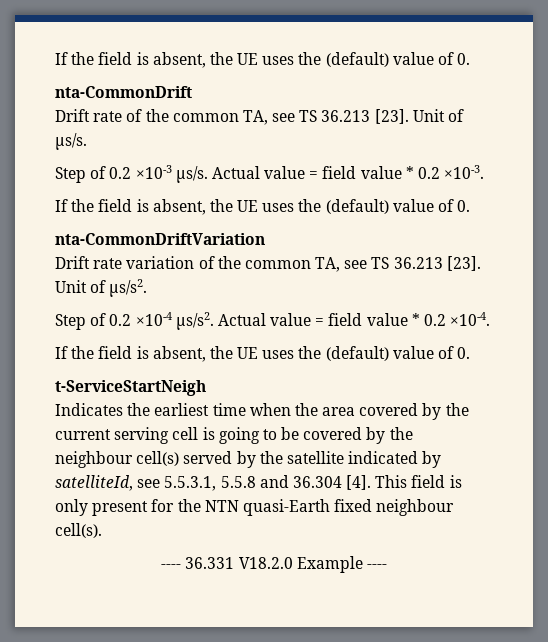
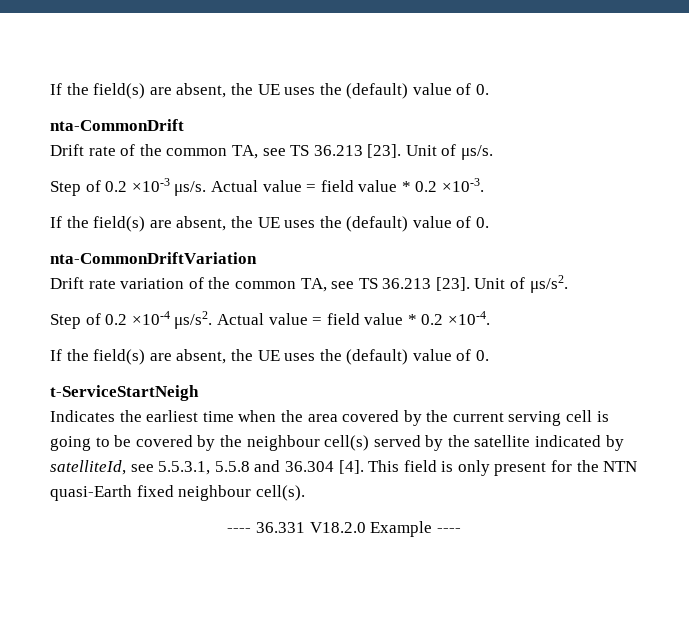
[55,52,149,65] If the field is -> [50,83,172,99] If the field(s) are
[98,199,149,212] field is -> [93,216,172,232] field(s) are
[98,346,149,359] field is -> [93,349,172,365] field(s) are

